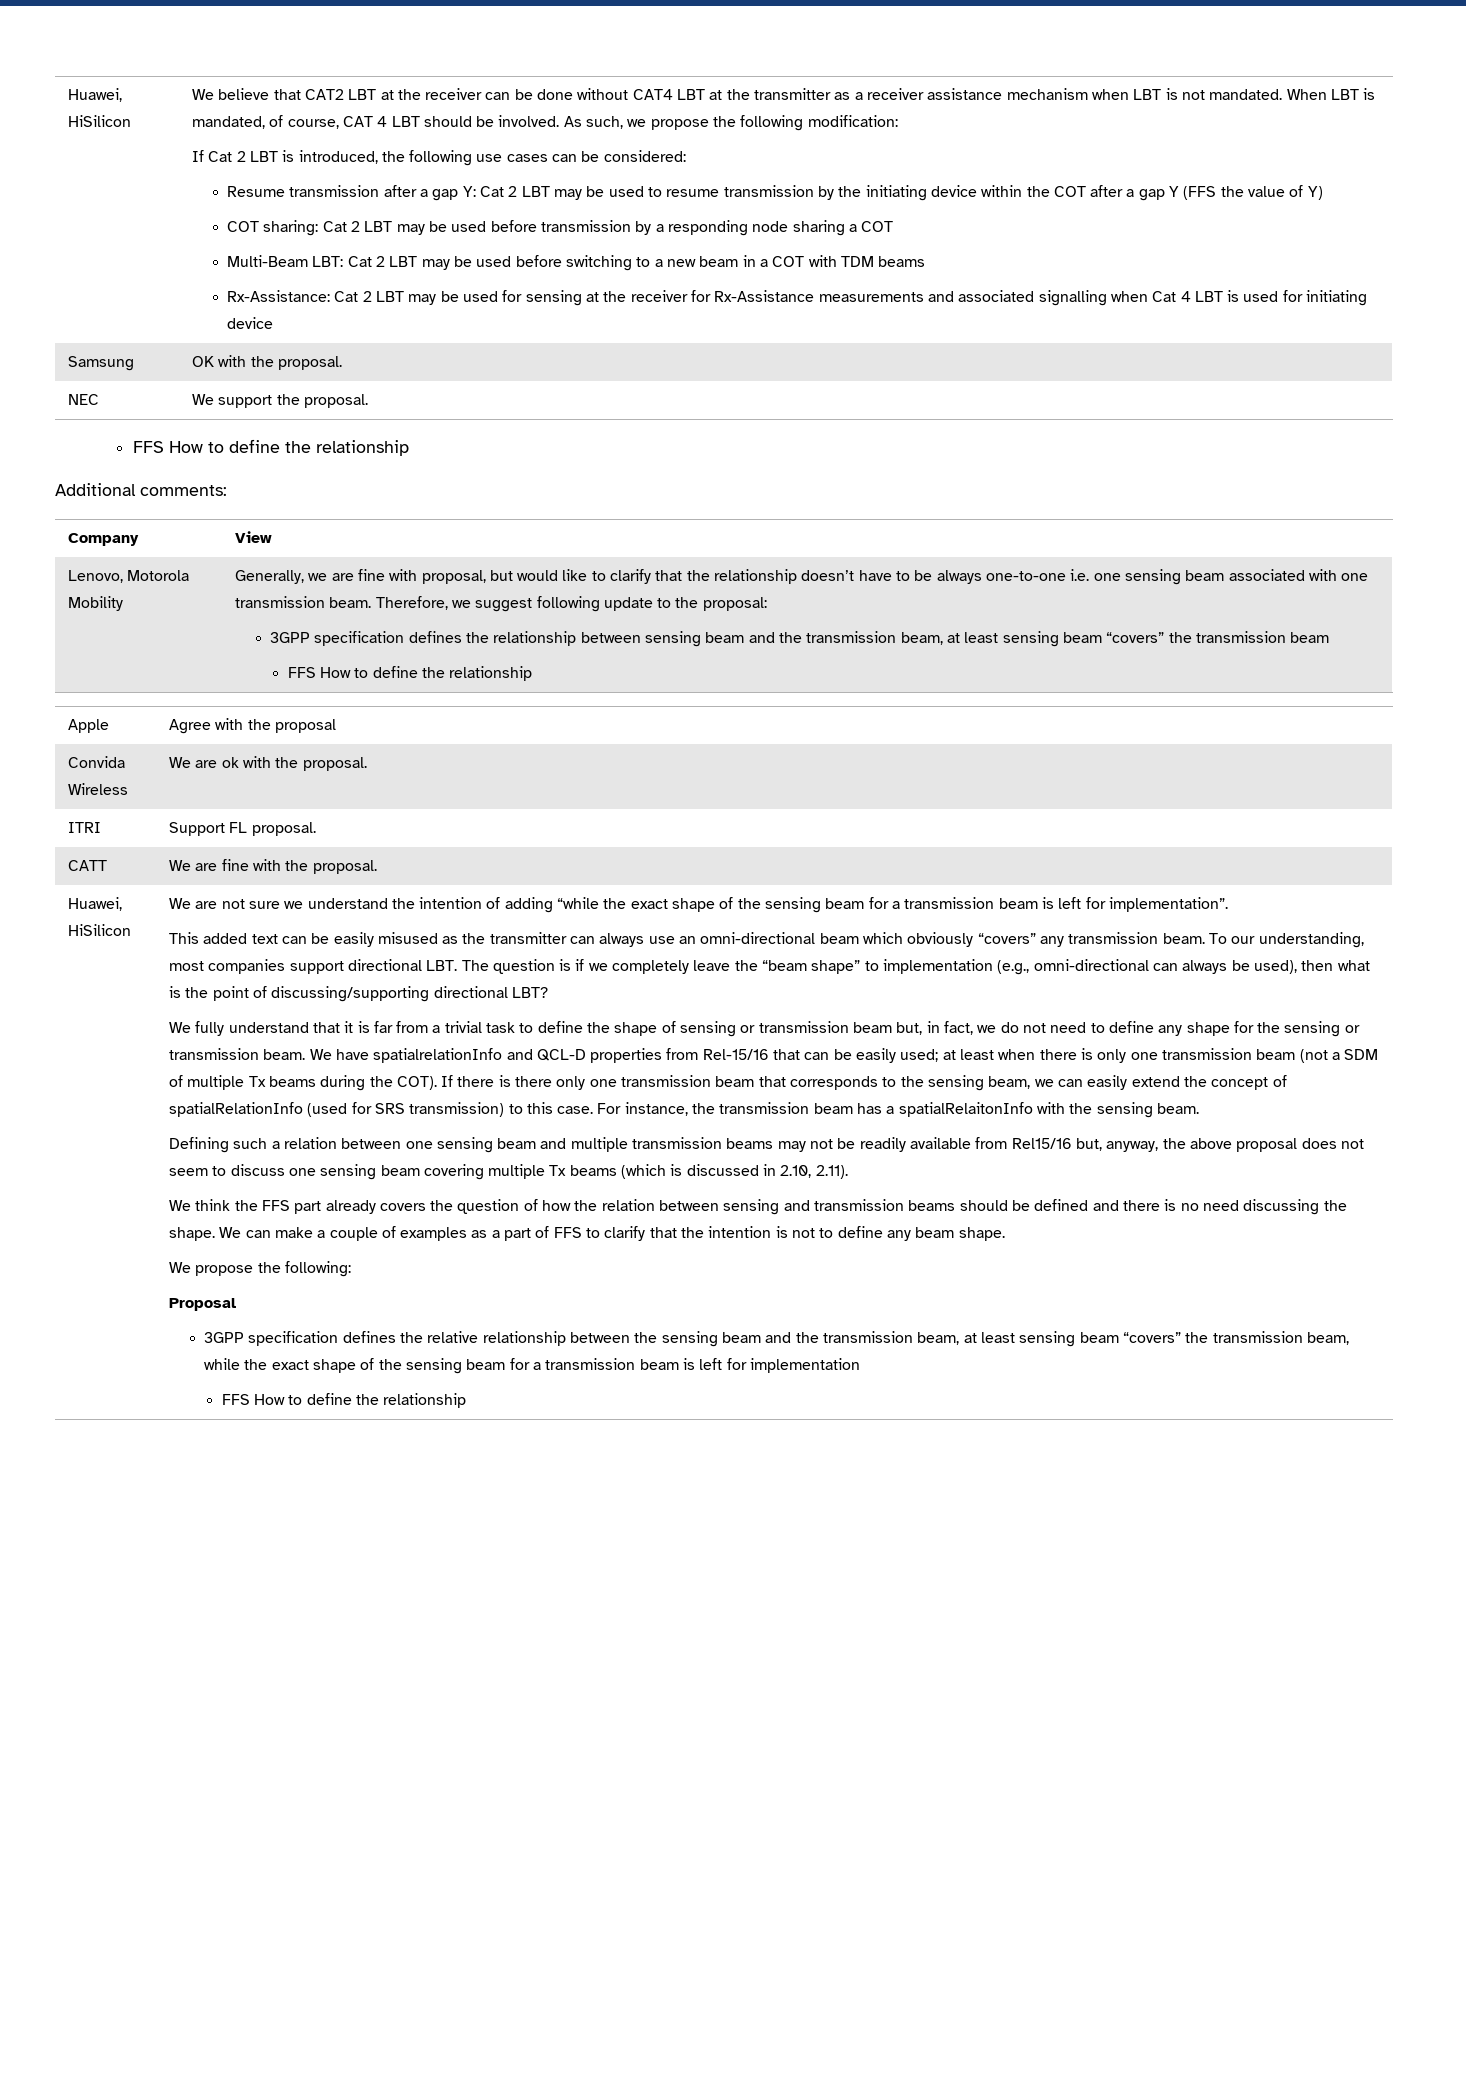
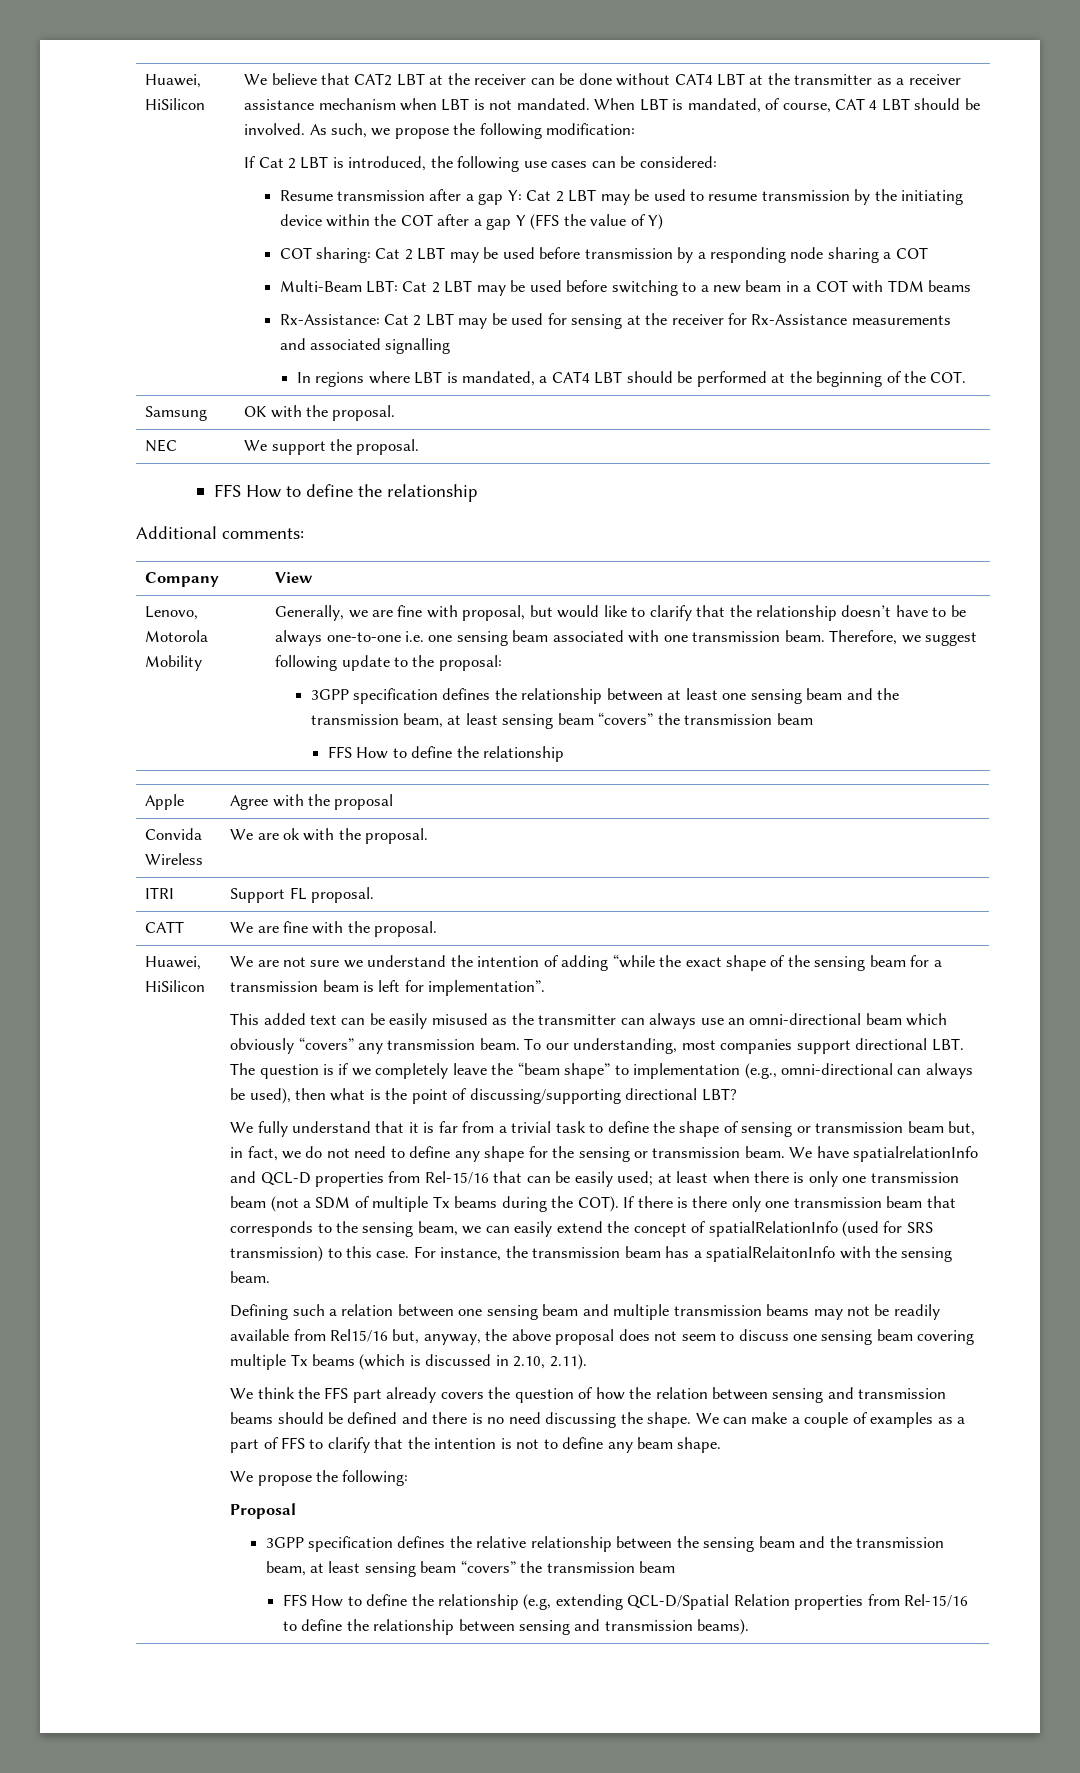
[1110,290,1368,306] [227,317,274,329] when Cat 4 LBT is used for initiating device -> [296,371,967,387] // In regions where LBT is mandated, a CAT4 LBT should be performed at the beginning of the COT.
(641, 637) none -> [667,688,747,700] at least one
[1306,1332,1349,1345] [204,1358,860,1374] [221,1393,467,1408] beam, while the exact shape of the sensing beam for a transmission beam is left for implementation // FFS How to define the relationship -> [639,1561,676,1573] [282,1594,969,1610] [282,1619,750,1635] beam // FFS How to define the relationship (e.g, extending QCL-D/Spatial Relation properties from Rel-15/16 to define the relationship between sensing and transmission beams).

